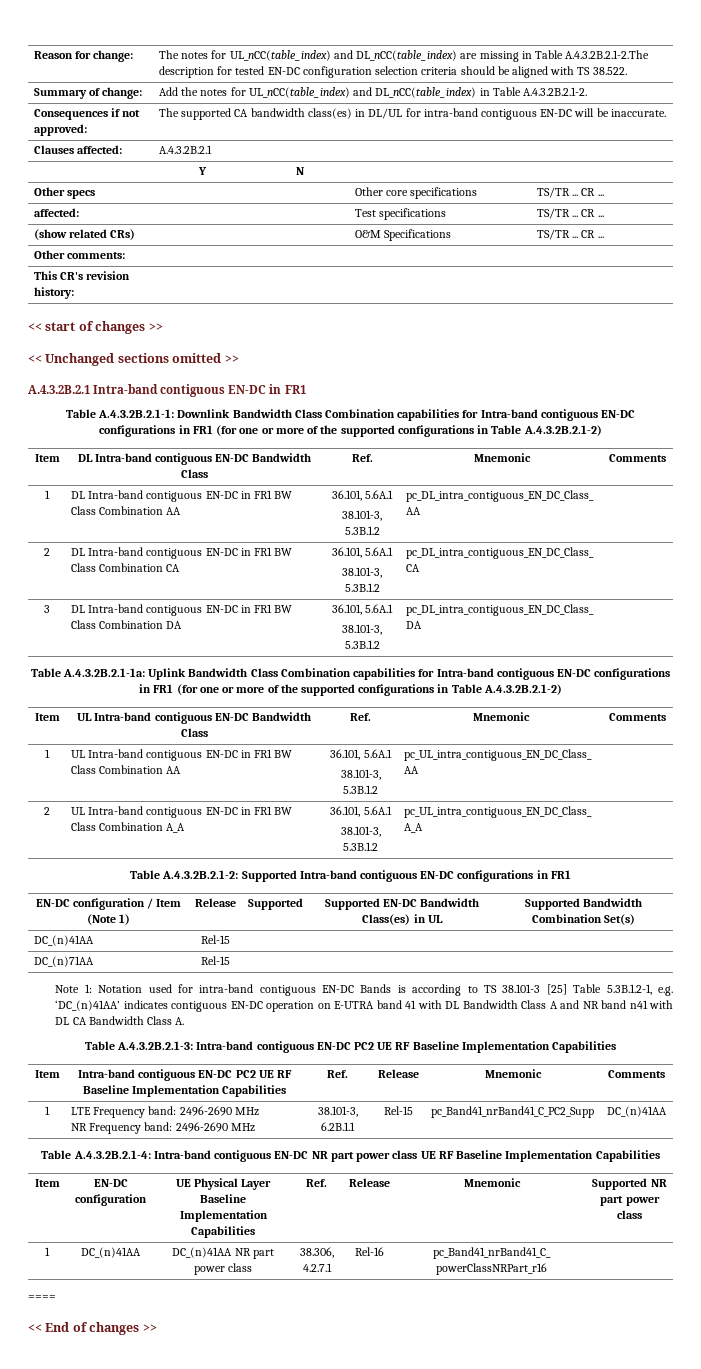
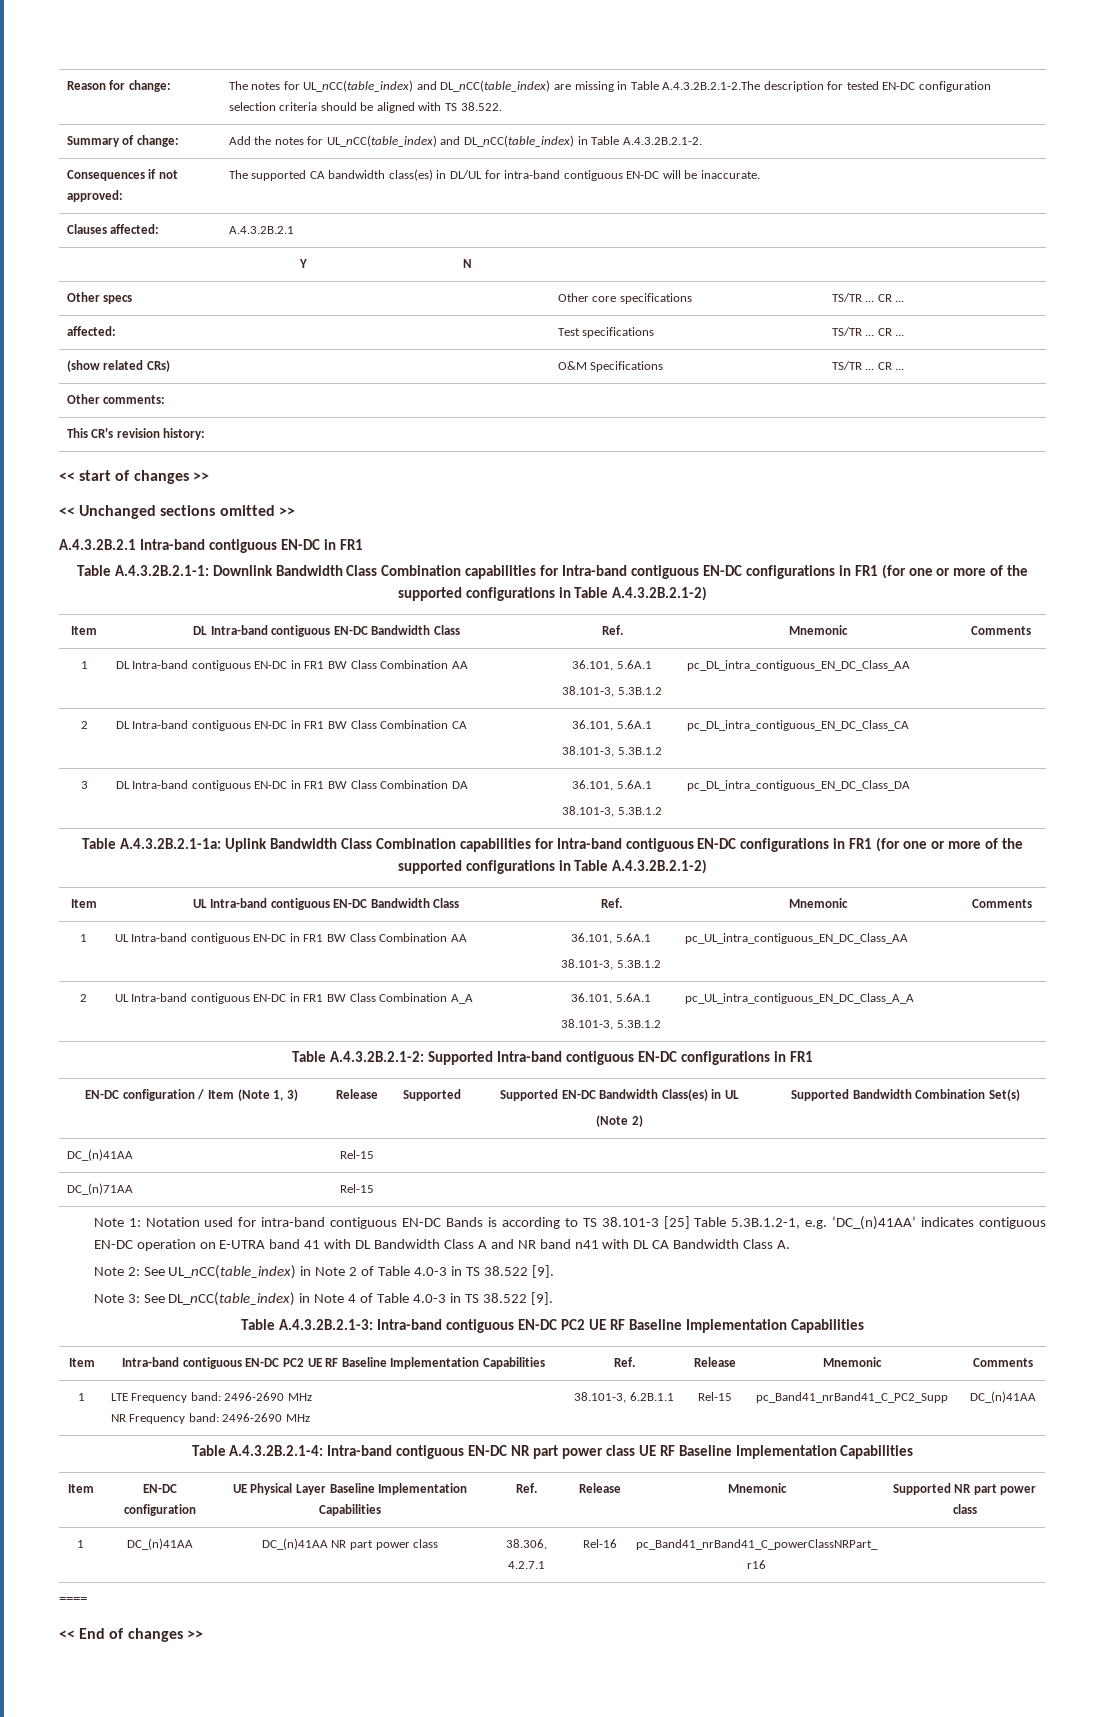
[119,914,131,925] 1) -> [273,1089,298,1101] 1, 3)
(443, 919) none -> [596,1115,643,1127] // (Note 2)
(185, 1021) none -> [93,1265,554,1279] [93,1292,553,1306] // Note 2: See UL_nCC(table_index) in Note 2 of Table 4.0-3 in TS 38.522 [9]. // Note 3: See DL_nCC(table_index) in Note 4 of Table 4.0-3 in TS 38.522 [9].

